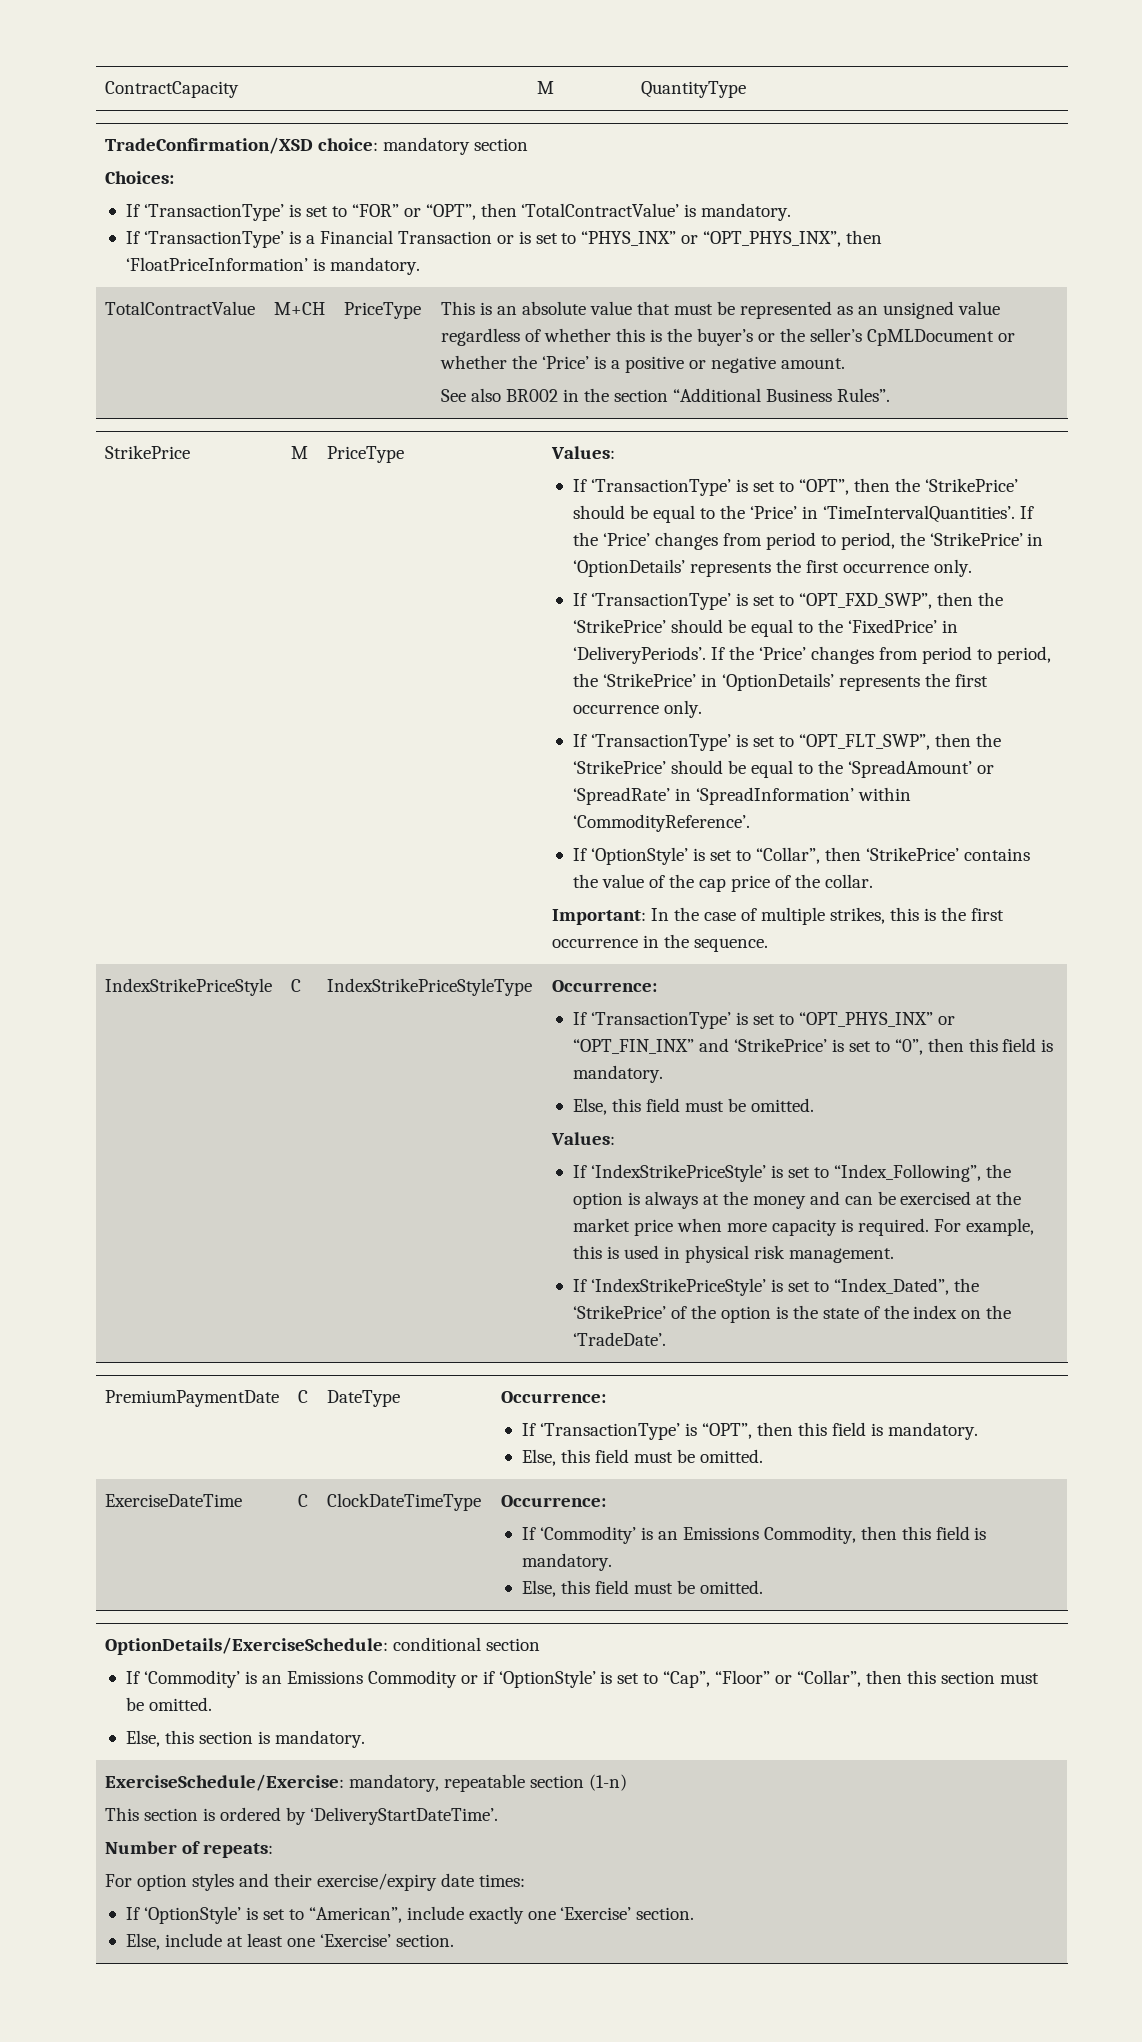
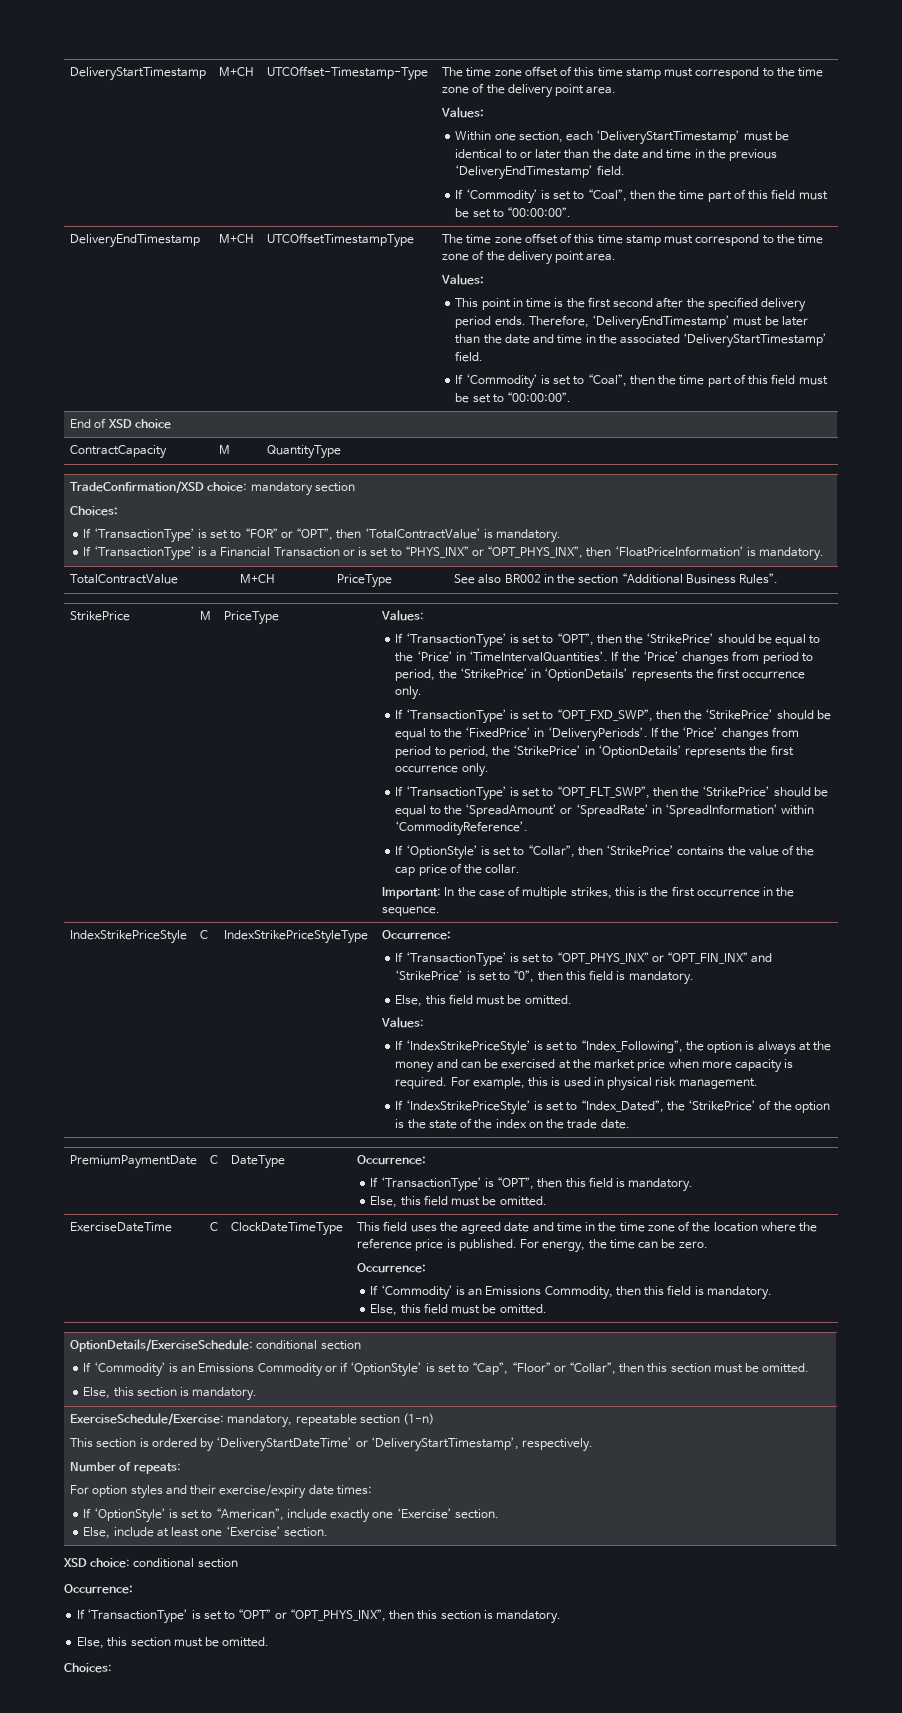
(105, 89) none -> [70,67,207,81] [219,67,255,76] [267,66,429,81] [442,66,824,79] [442,83,617,98] [441,107,485,118] [455,130,789,145] [455,149,778,161] [455,165,625,180] [455,189,828,204] [455,207,572,218] [70,234,201,248] [219,234,255,243] [267,233,415,248] [442,233,824,246] [442,250,617,265] [441,274,485,285] [455,297,807,312] [455,315,808,330] [455,333,828,348] [455,351,484,362] [455,374,828,389] [455,392,572,403] [70,418,171,429] DeliveryStartTimestamp | M+CH | UTCOffset-Timestamp-Type | The time zone offset of this time stamp must correspond to the time zone of the delivery point area. // Values: // Within one section, each ‘DeliveryStartTimestamp’ must be identical to or later than the date and time in the previous ‘DeliveryEndTimestamp’ field. // If ‘Commodity’ is set to “Coal”, then the time part of this field must be set to “00:00:00”. // DeliveryEndTimestamp | M+CH | UTCOffsetTimestampType | The time zone offset of this time stamp must correspond to the time zone of the delivery point area. // Values: // This point in time is the first second after the specified delivery period ends. Therefore, ‘DeliveryEndTimestamp’ must be later than the date and time in the associated ‘DeliveryStartTimestamp’ field. // If ‘Commodity’ is set to “Coal”, then the time part of this field must be set to “00:00:00”. // End of XSD choice //
[441,301,1001,319] [441,328,1016,346] [440,355,846,373] This is an absolute value that must be represented as an unsigned value regardless of whether this is the buyer’s or the seller’s CpMLDocument or whether the ‘Price’ is a positive or negative amount. // -> (393, 581) none
[572,1332,666,1346] ‘TradeDate’. -> [567,1119,630,1129] trade date.
(482, 1502) none -> [357,1221,818,1234] [357,1238,708,1253] This field uses the agreed date and time in the time zone of the location where the reference price is published. For energy, the time can be zero. //
[310,1807,499,1825] ‘DeliveryStartDateTime’. -> [216,1437,594,1452] ‘DeliveryStartDateTime’ or ‘DeliveryStartTimestamp’, respectively.
(454, 1940) none -> [63,1558,238,1568] [64,1584,133,1594] [77,1609,562,1624] [77,1637,270,1649] [64,1663,112,1673] // XSD choice: conditional section // Occurrence: // If ‘TransactionType’ is set to “OPT” or “OPT_PHYS_INX”, then this section is mandatory. // Else, this section must be omitted. // Choices:

